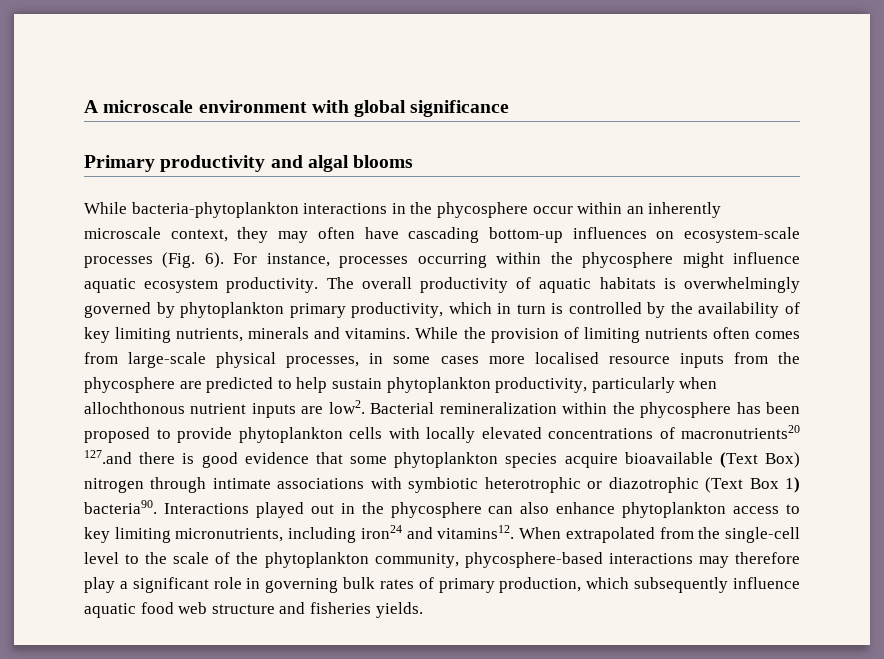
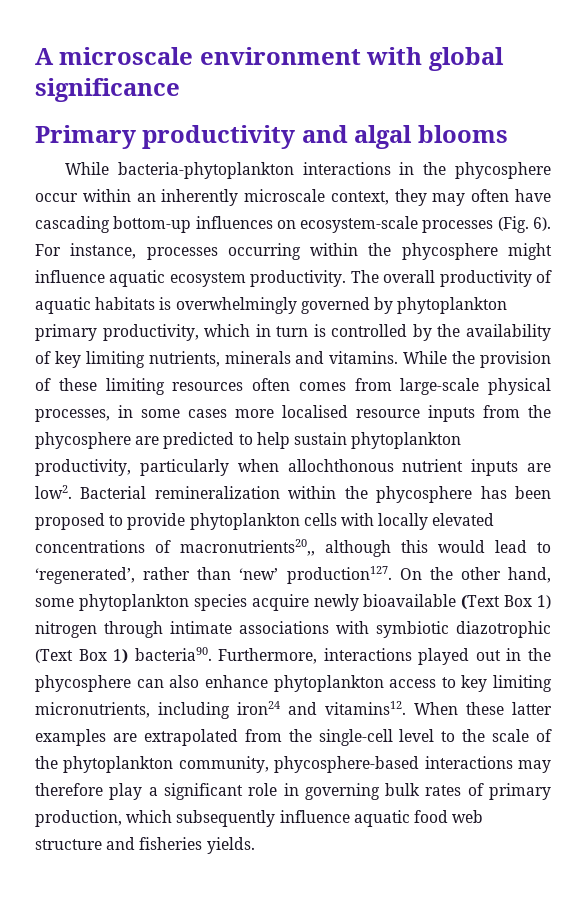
[583,327,708,343] limiting nutrients -> [58,378,244,395] these limiting resources
[681,425,800,439] [84,450,343,468] macronutrients20 127.and there is good evidence that -> [180,539,551,557] [35,566,551,584] macronutrients20,, although this would lead to ‘regenerated’, rather than ‘new’ production127. On the other hand,
(618, 460) none -> [313,594,359,611] newly
[764,452,800,468] Box) -> [504,595,551,609] Box 1)
[484,477,603,493] heterotrophic or -> (449, 629) none
[163,503,249,514] Interactions -> [218,648,412,664] Furthermore, interactions
(562, 533) none -> [466,702,552,715] [35,729,137,746] these latter examples are

